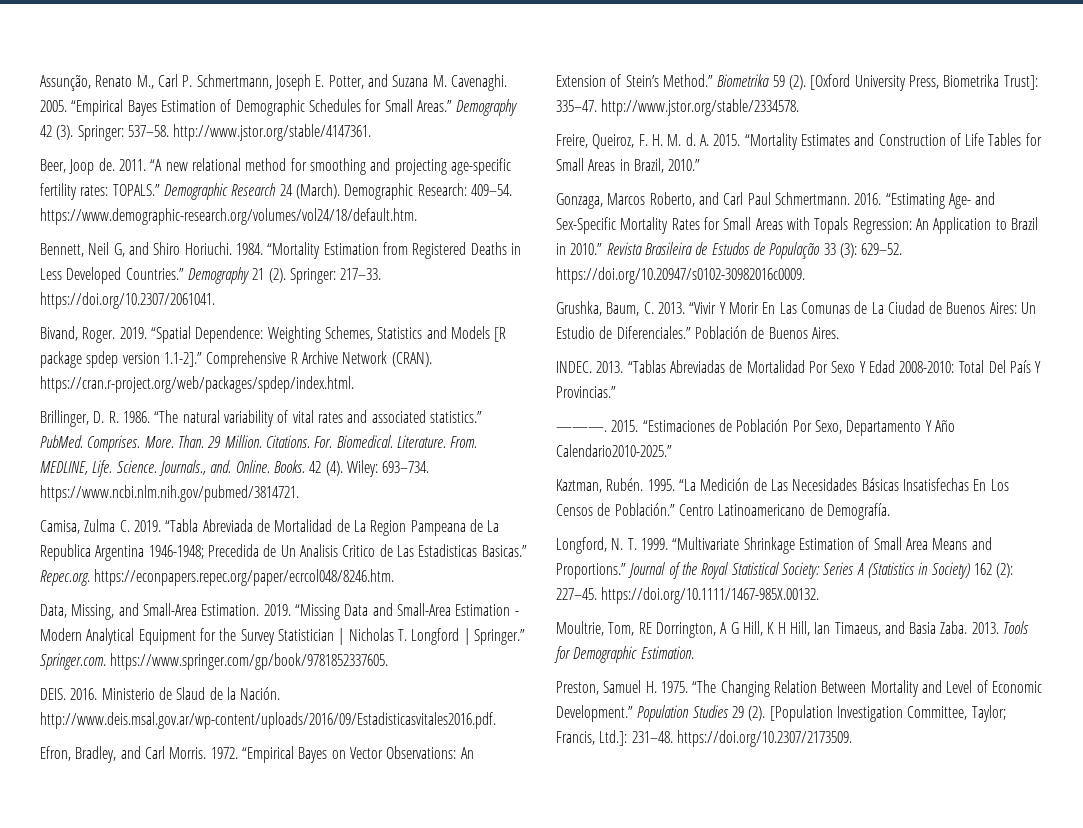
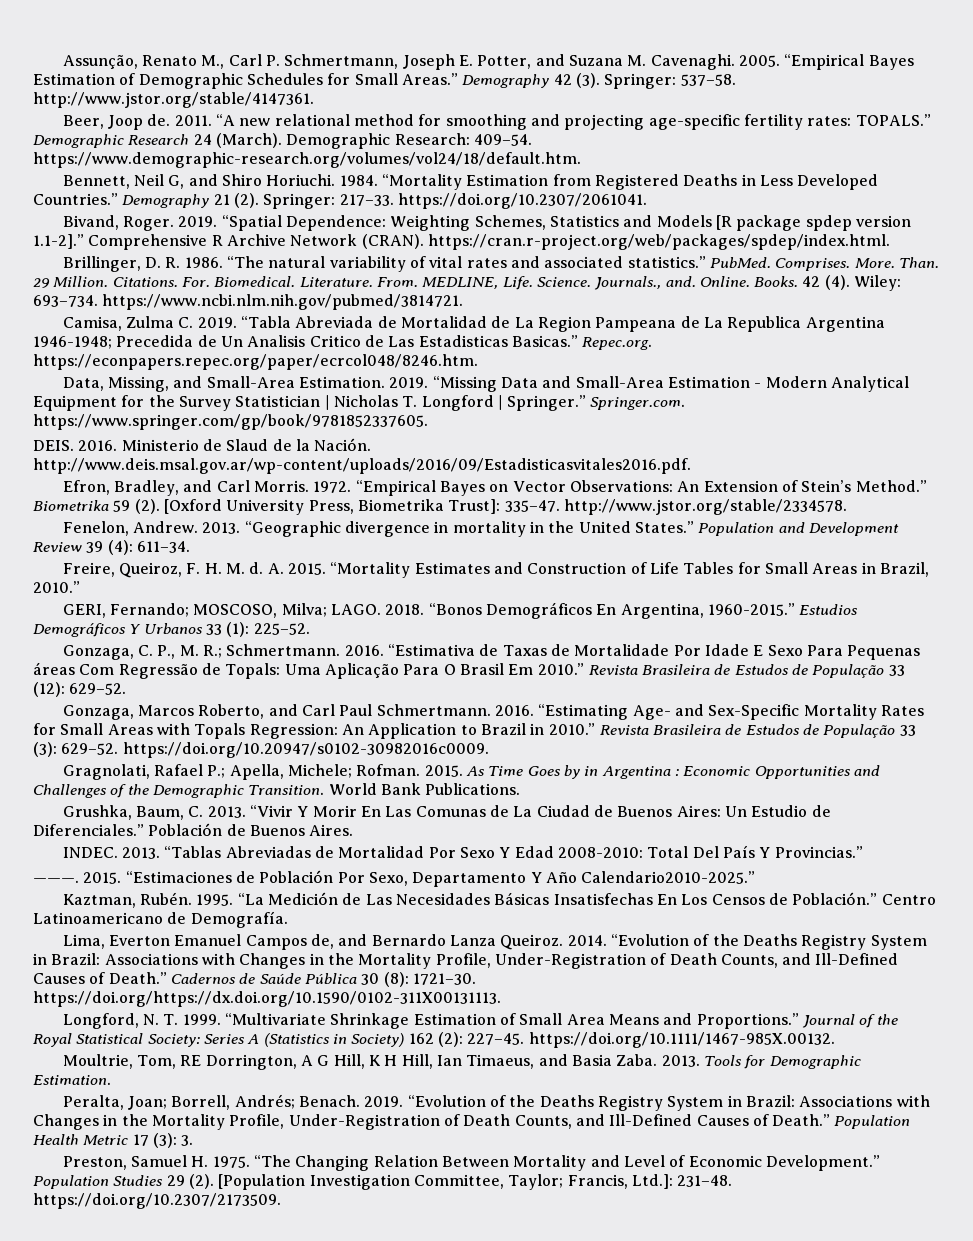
(800, 107) none -> [62,521,899,537] [33,540,190,555] // Fenelon, Andrew. 2013. “Geographic divergence in mortality in the United States.” Population and Development Review 39 (4): 611–34.
(701, 165) none -> [62,602,859,619] [33,622,310,637] [62,644,921,660] [33,662,905,679] [33,682,127,697] // GERI, Fernando; MOSCOSO, Milva; LAGO. 2018. “Bonos Demográficos En Argentina, 1960-2015.” Estudios Demográficos Y Urbanos 33 (1): 225–52. // Gonzaga, C. P., M. R.; Schmertmann. 2016. “Estimativa de Taxas de Mortalidade Por Idade E Sexo Para Pequenas áreas Com Regressão de Topals: Uma Aplicação Para O Brasil Em 2010.” Revista Brasileira de Estudos de População 33 (12): 629–52.
(805, 275) none -> [62,764,880,780] [33,783,521,798] // Gragnolati, Rafael P.; Apella, Michele; Rofman. 2015. As Time Goes by in Argentina : Economic Opportunities and Challenges of the Demographic Transition. World Bank Publications.
(890, 511) none -> [62,934,927,950] [33,953,899,969] [33,972,476,987] [33,991,501,1007] // Lima, Everton Emanuel Campos de, and Bernardo Lanza Queiroz. 2014. “Evolution of the Deaths Registry System in Brazil: Associations with Changes in the Mortality Profile, Under-Registration of Death Counts, and Ill-Defined Causes of Death.” Cadernos de Saúde Pública 30 (8): 1721–30. https://doi.org/https://dx.doi.org/10.1590/0102-311X00131113.
(694, 652) none -> [62,1094,930,1111] [33,1114,911,1130] [33,1133,194,1148] // Peralta, Joan; Borrell, Andrés; Benach. 2019. “Evolution of the Deaths Registry System in Brazil: Associations with Changes in the Mortality Profile, Under-Registration of Death Counts, and Ill-Defined Causes of Death.” Population Health Metric 17 (3): 3.

